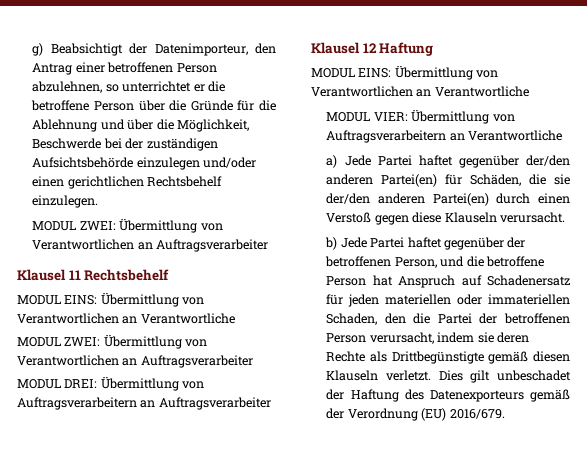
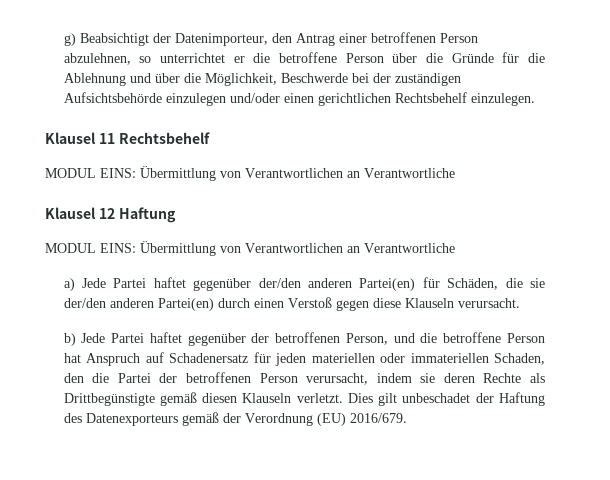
[32,219,223,233] [32,239,269,252] // MODUL ZWEI: Übermittlung von Verantwortlichen an Auftragsverarbeiter -> (535, 99) none
[17,335,208,349] [17,355,253,368] [17,377,205,391] [17,397,271,410] // MODUL ZWEI: Übermittlung von Verantwortlichen an Auftragsverarbeiter // MODUL DREI: Übermittlung von Auftragsverarbeitern an Auftragsverarbeiter -> (455, 173) none
[326,110,515,124] [326,130,563,143] // MODUL VIER: Übermittlung von Auftragsverarbeitern an Verantwortliche -> (455, 248) none

